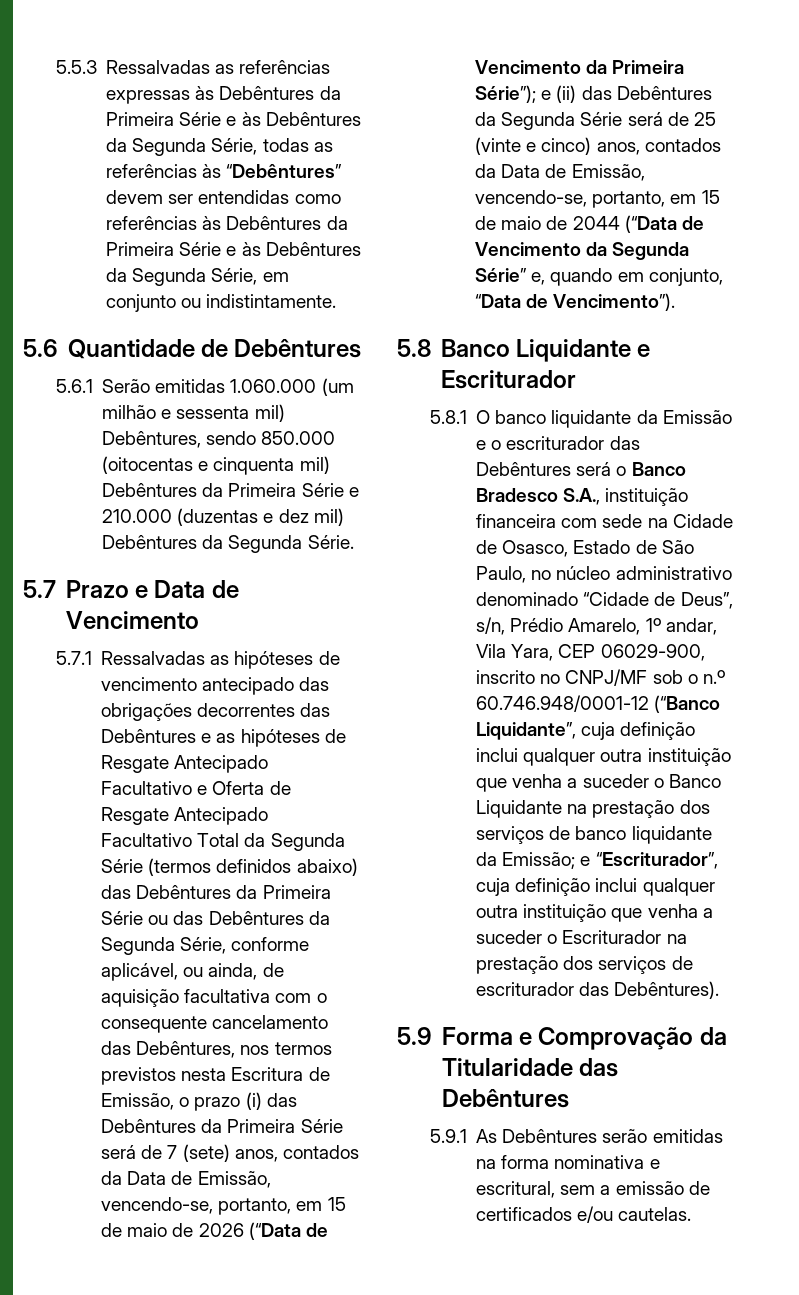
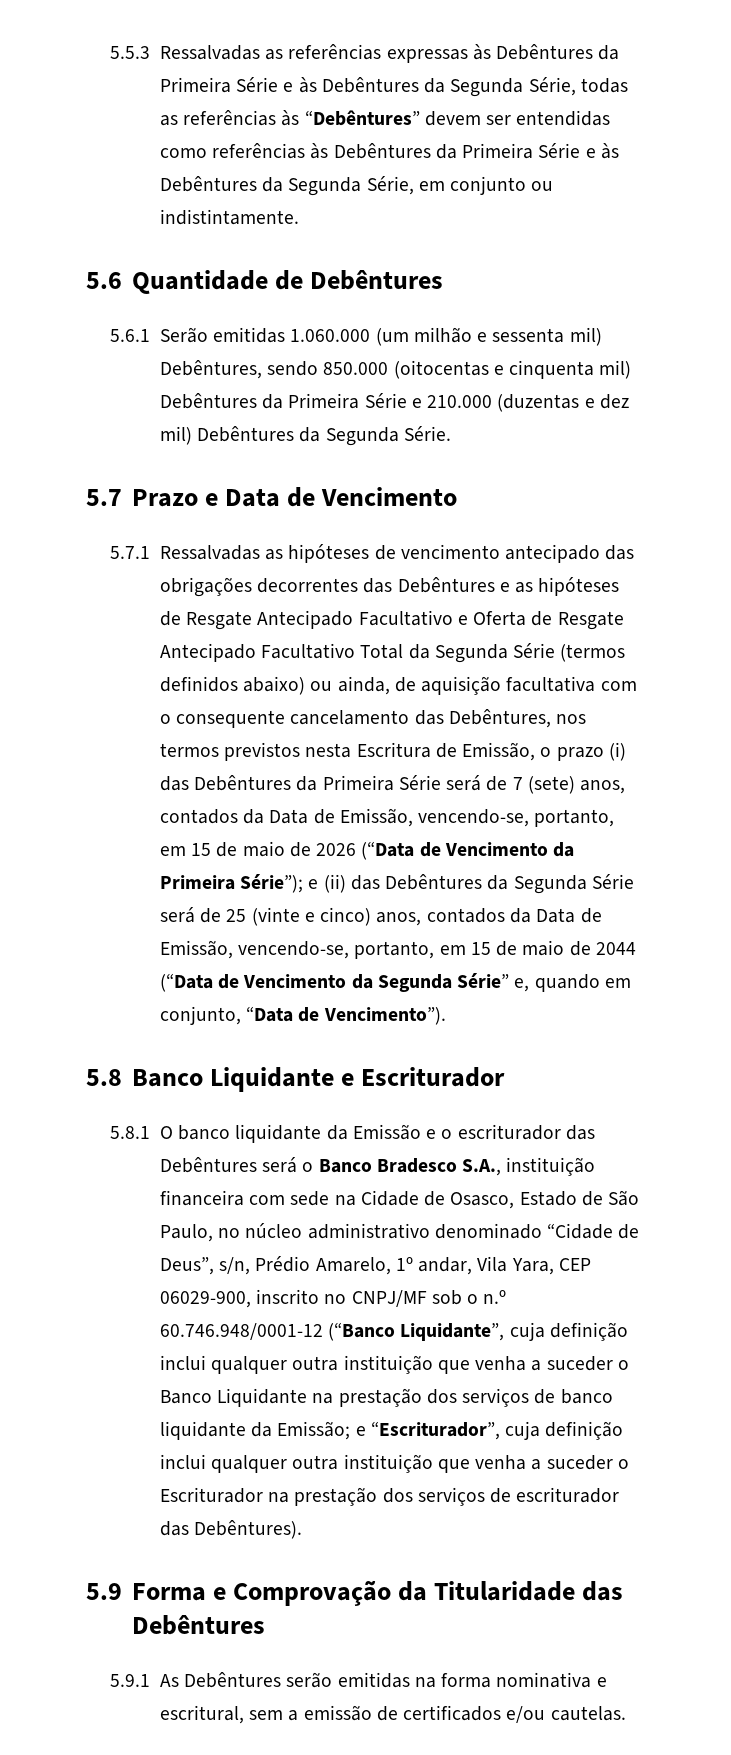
[101,885,331,899] [101,911,330,925] [101,937,310,955] [101,963,179,981] das Debêntures da Primeira Série ou das Debêntures da Segunda Série, conforme aplicável, -> (306, 685) none

